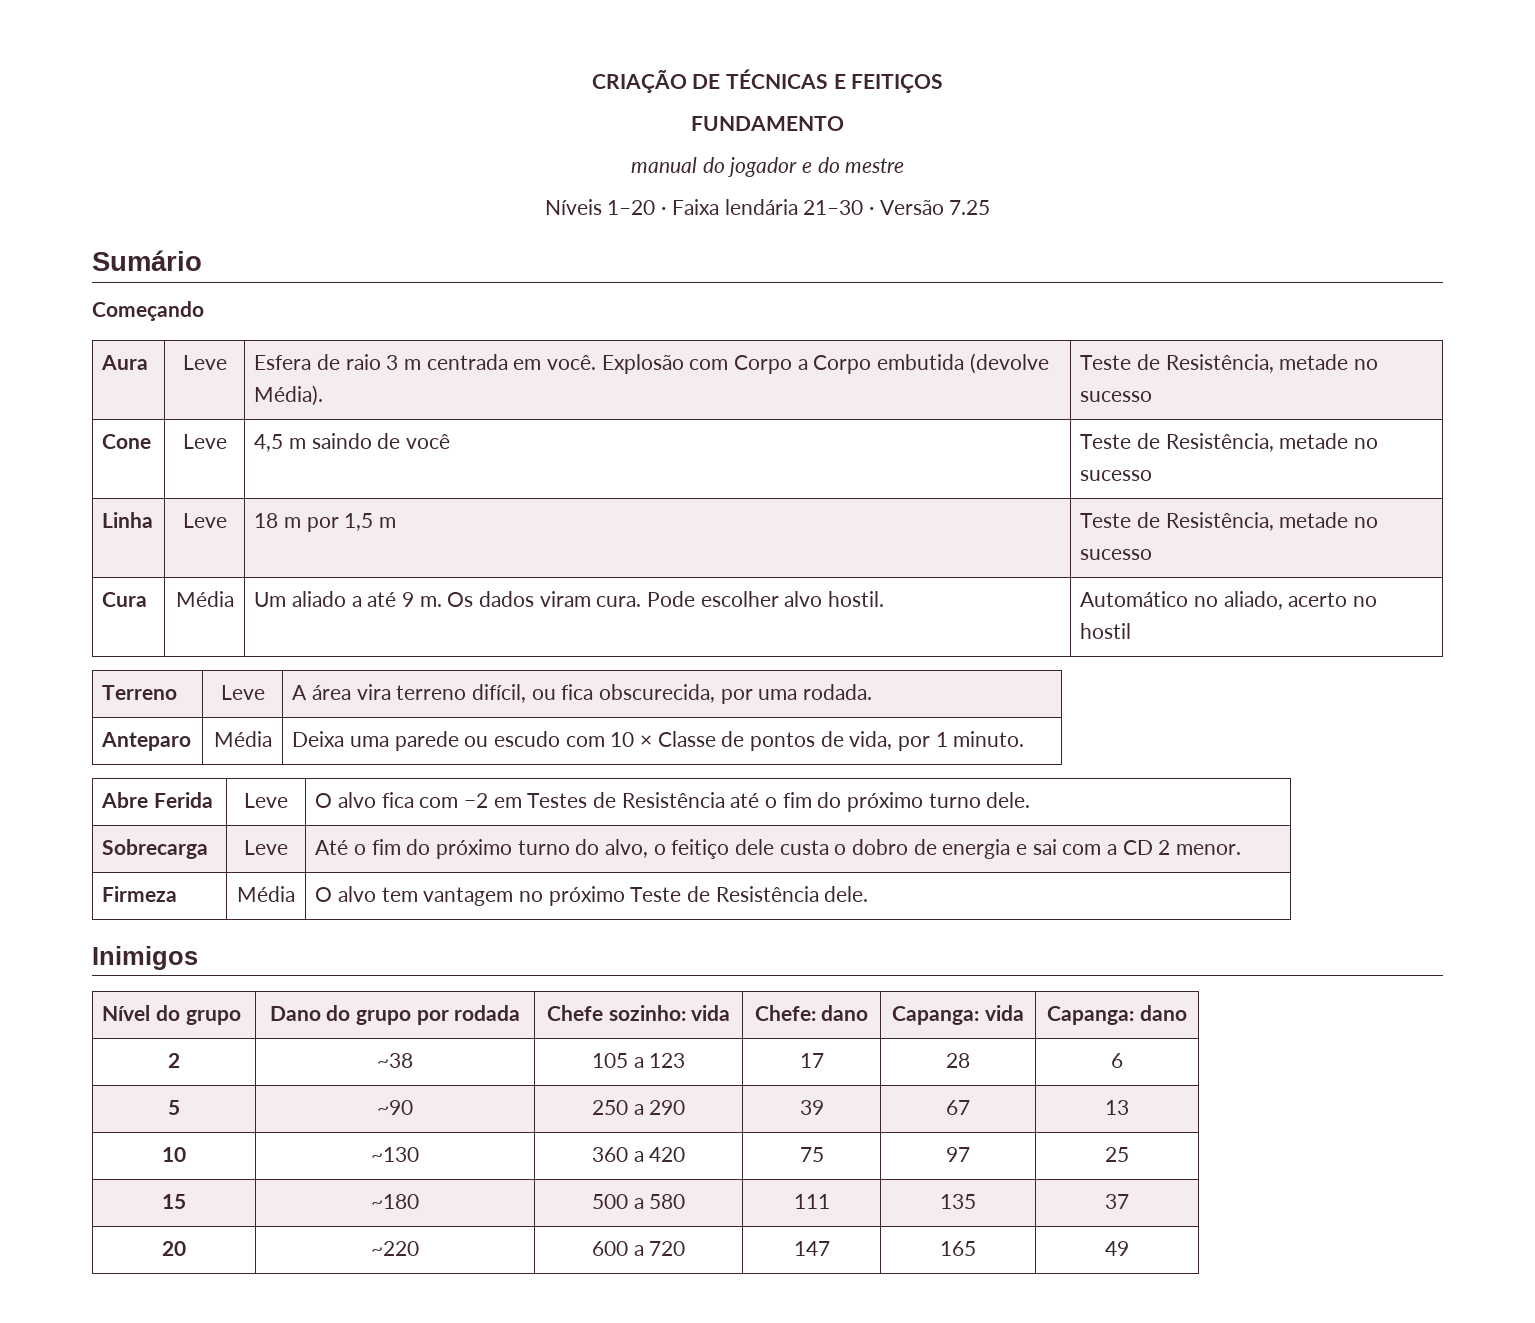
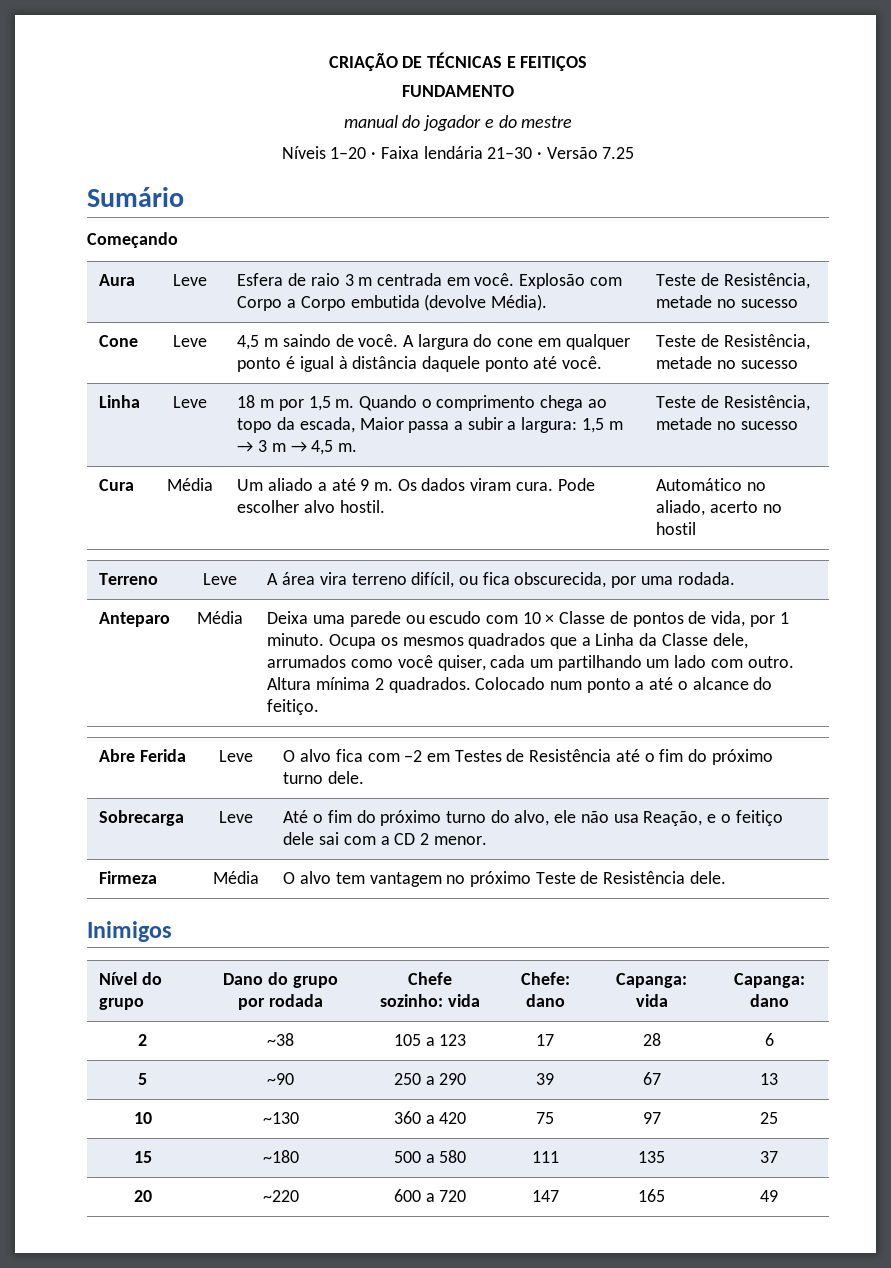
[406,434,451,449] você -> [358,334,630,350] [237,356,603,372] você. A largura do cone em qualquer ponto é igual à distância daquele ponto até você.
[379,517,397,528] m -> [335,395,607,411] [237,417,623,433] [237,440,358,455] m. Quando o comprimento chega ao topo da escada, Maior passa a subir a largura: 1,5 m → 3 m → 4,5 m.
(1025, 739) none -> [329,633,748,649] [267,655,794,671] [267,677,773,693] [267,699,320,715] Ocupa os mesmos quadrados que a Linha da Classe dele, arrumados como você quiser, cada um partilhando um lado com outro. Altura mínima 2 quadrados. Colocado num ponto a até o alcance do feitiço.
[653,839,1028,859] o feitiço dele custa o dobro de energia e -> [554,810,783,826] [283,832,315,845] ele não usa Reação, e o feitiço dele

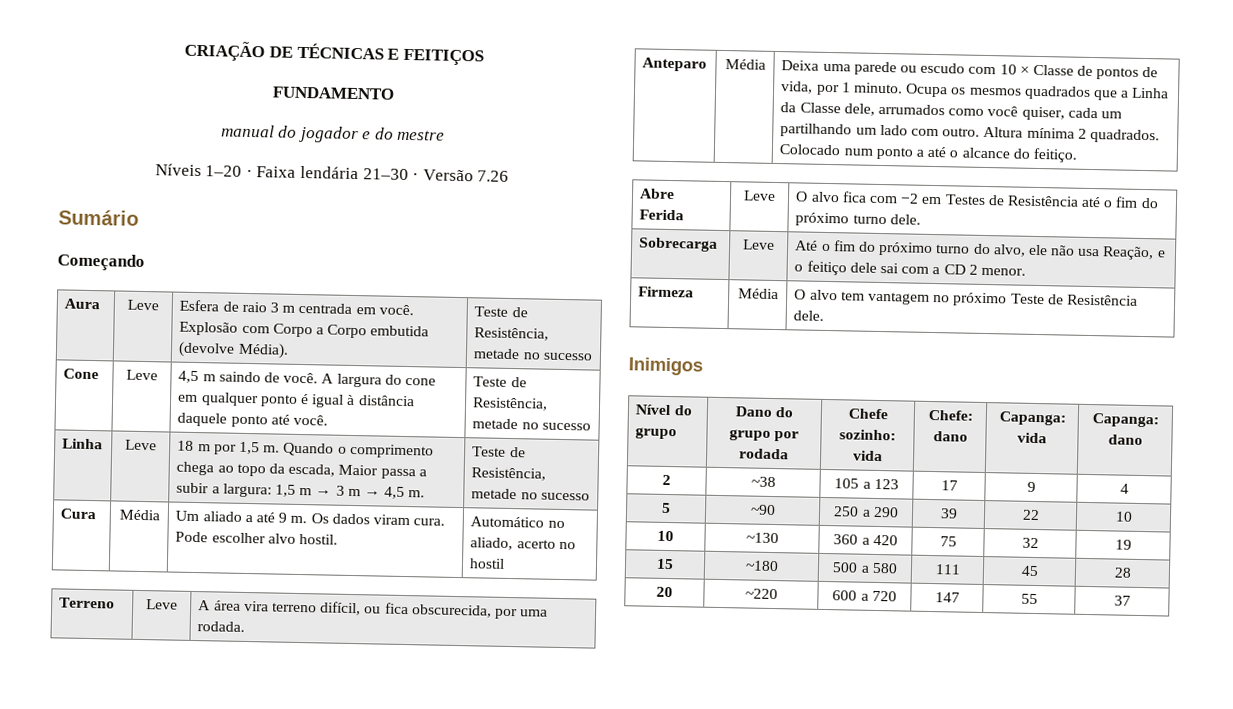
[602,147,635,159] 7.25 -> [477,170,510,182] 7.26
[642,1033,661,1046] [764,1033,774,1046] 28 | 6 -> [1026,481,1036,492] [1119,483,1129,494] 9 | 4
[642,1072,661,1085] [760,1073,778,1085] 67 | 13 -> [1021,509,1040,521] [1114,511,1133,522] 22 | 10
[642,1112,661,1124] [760,1112,778,1124] 97 | 25 -> [1021,537,1039,549] [1114,539,1132,550] 32 | 19
[638,1151,665,1163] [760,1151,778,1163] 135 | 37 -> [1020,565,1039,577] [1113,567,1132,578] 45 | 28
[638,1189,665,1202] [760,1190,778,1202] 165 | 49 -> [1020,593,1038,605] [1113,595,1131,606] 55 | 37

